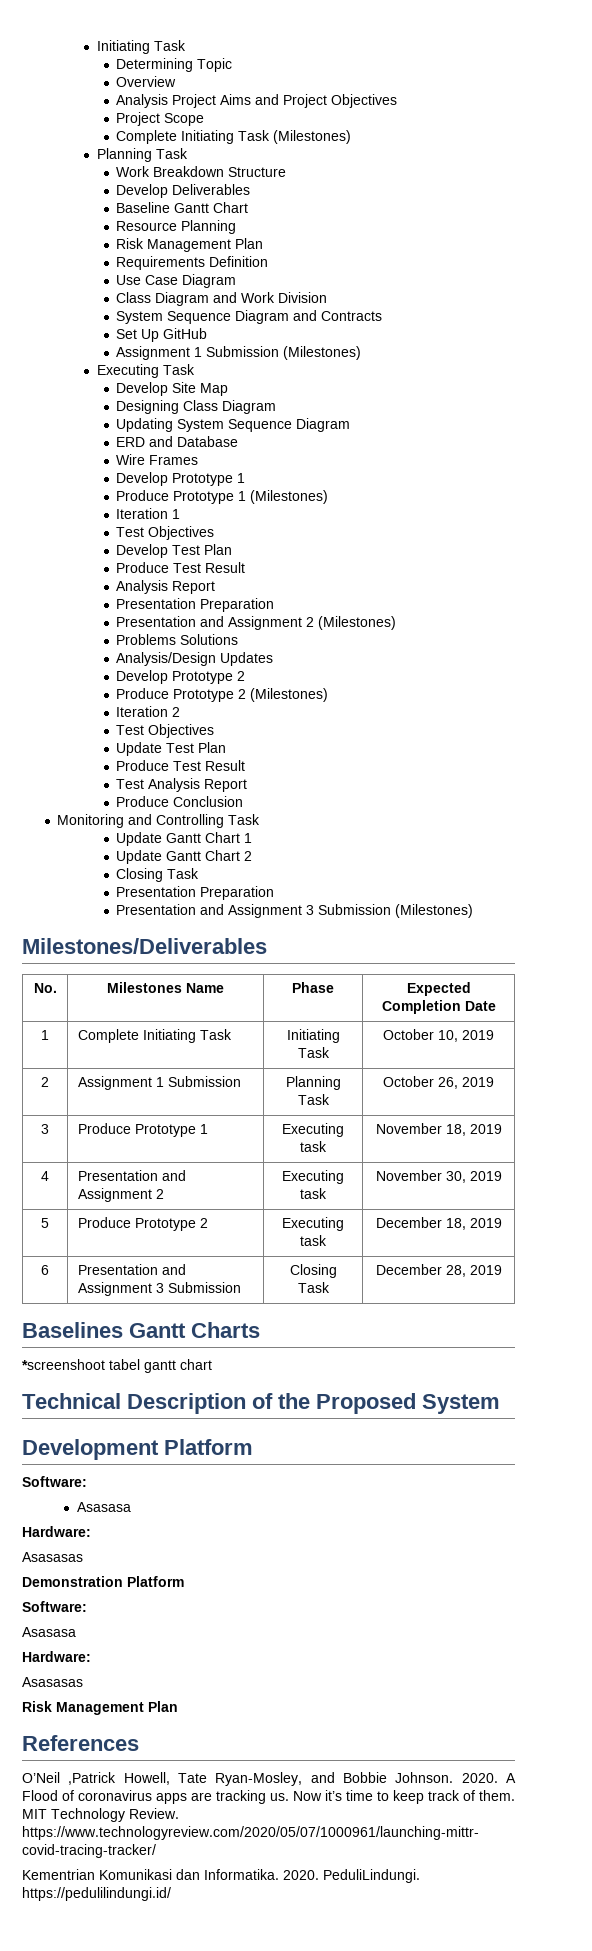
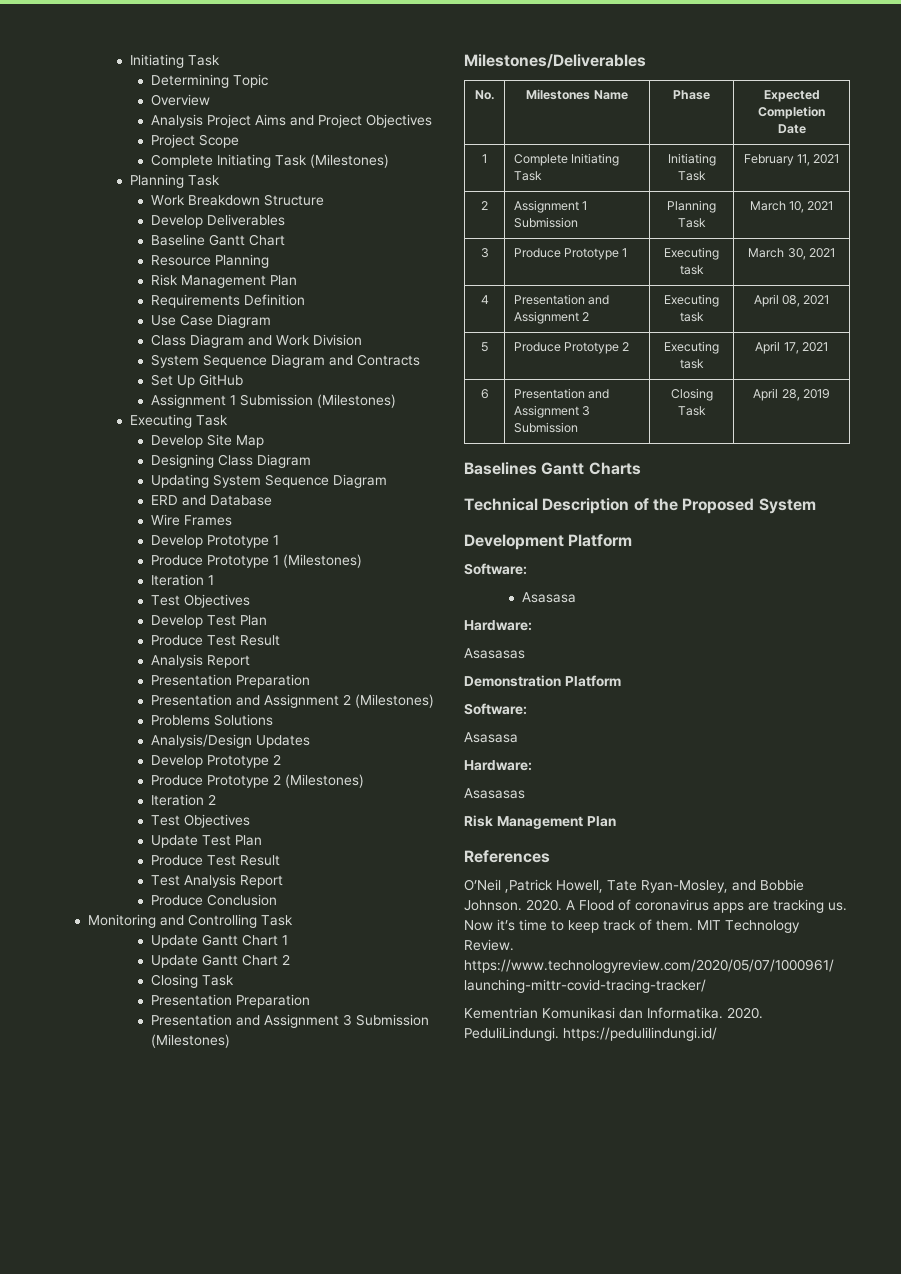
[383,1029,494,1042] October 10, 2019 -> [743,154,840,166] February 11, 2021
[383,1076,494,1089] October 26, 2019 -> [749,201,834,213] March 10, 2021
[375,1123,502,1136] November 18, 2019 -> [748,248,835,260] March 30, 2021
[375,1170,502,1183] November 30, 2019 -> [753,294,830,307] April 08, 2021
[375,1217,502,1230] December 18, 2019 -> [755,341,828,354] April 17, 2021
[375,1264,442,1275] December -> [753,388,779,401] April
[22,1359,212,1373] // *screenshoot tabel gantt chart -> (641, 468) none

